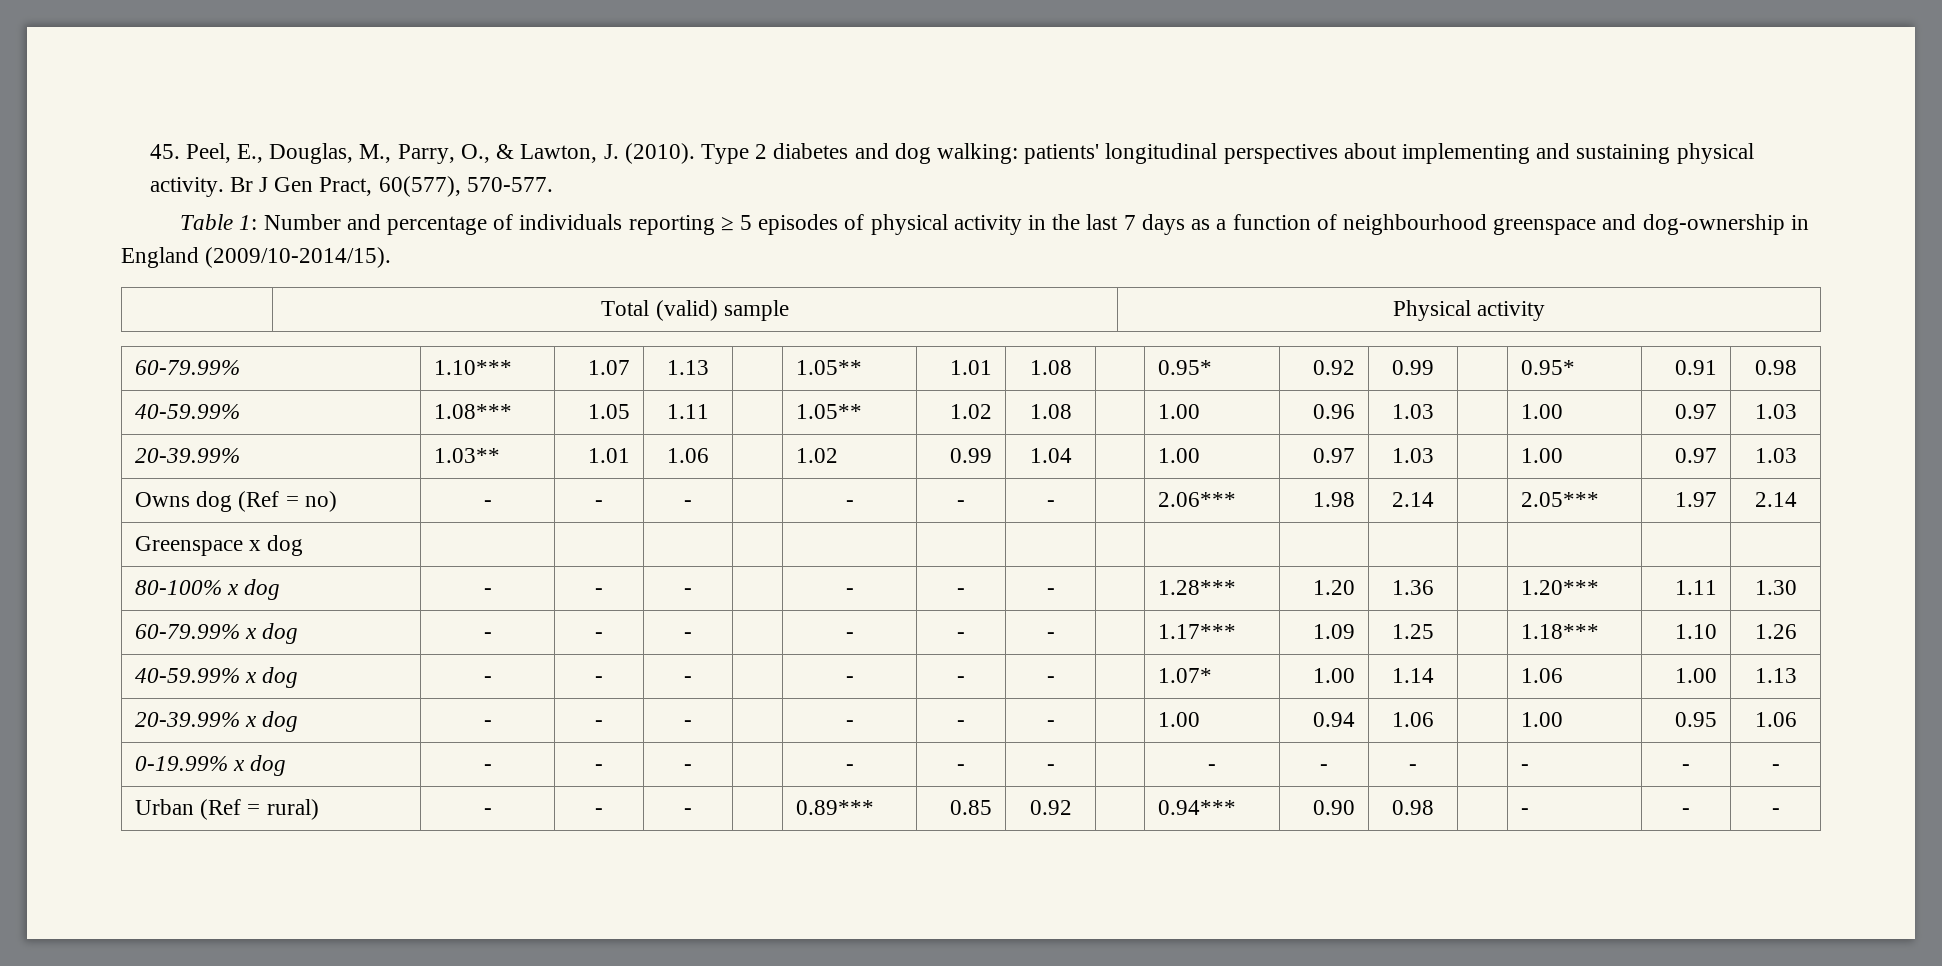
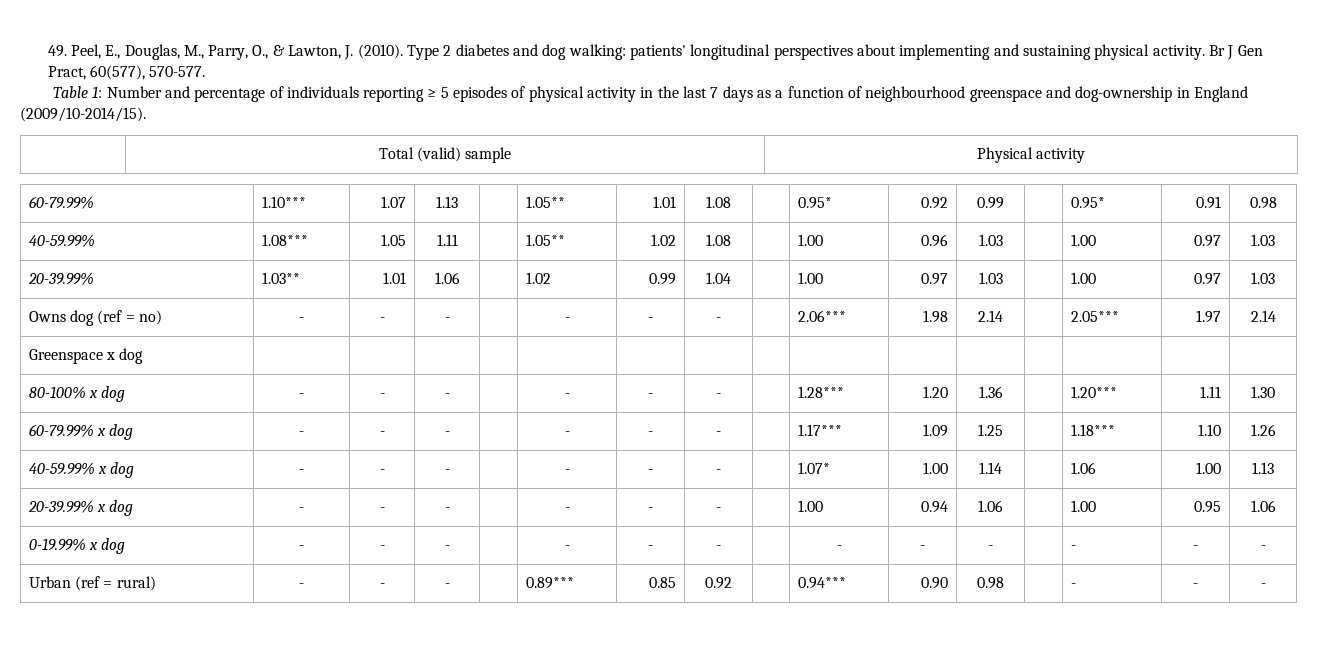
[149,144,180,159] 45. -> [47,45,67,57] 49.
[238,491,280,512] (Ref -> [97,310,123,325] (ref
[200,799,242,820] (Ref -> [75,576,101,591] (ref

